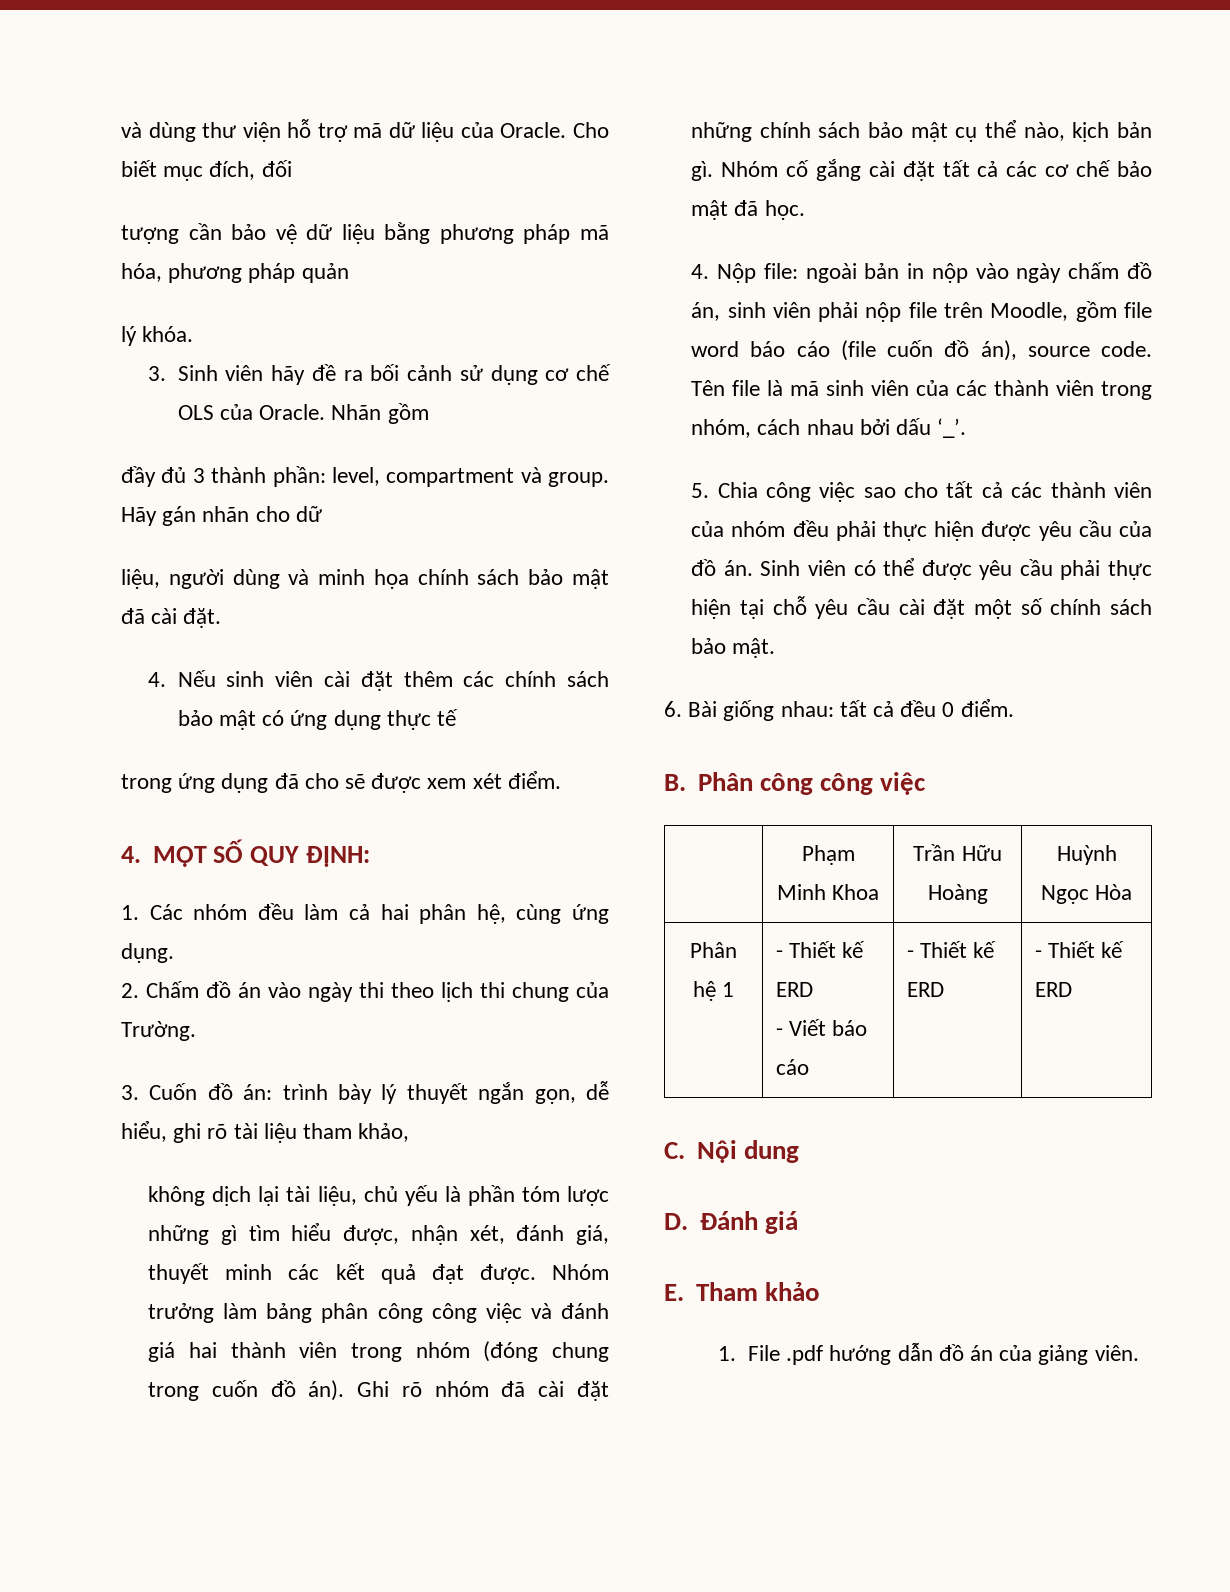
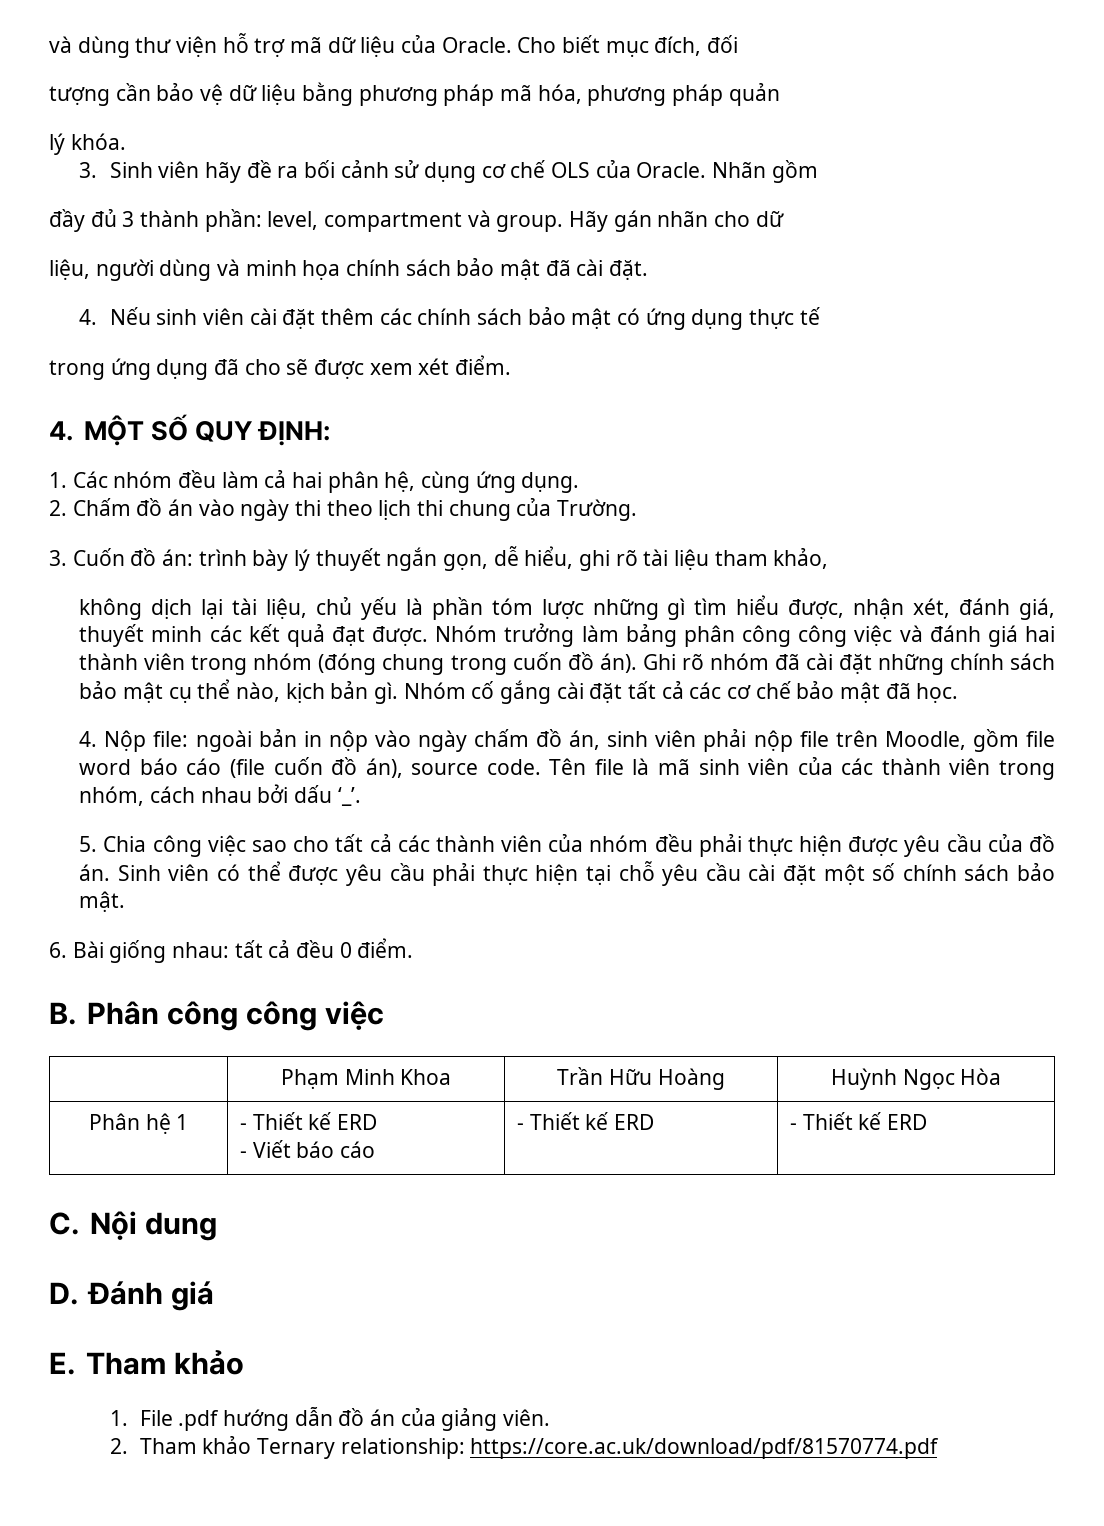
(1139, 1353) none -> [109,1436,940,1459] // 2. Tham khảo Ternary relationship: https://core.ac.uk/download/pdf/81570774.pdf

